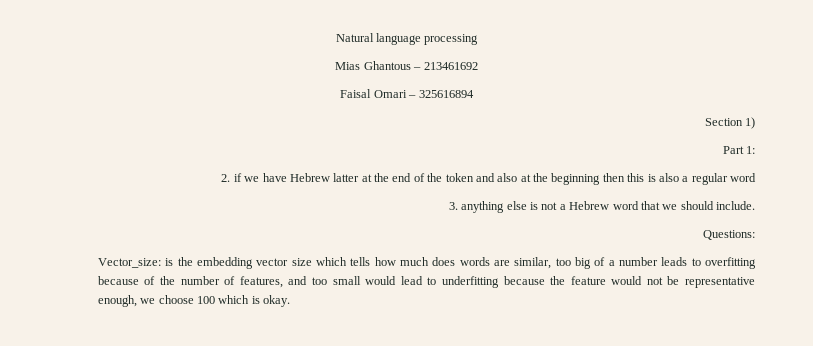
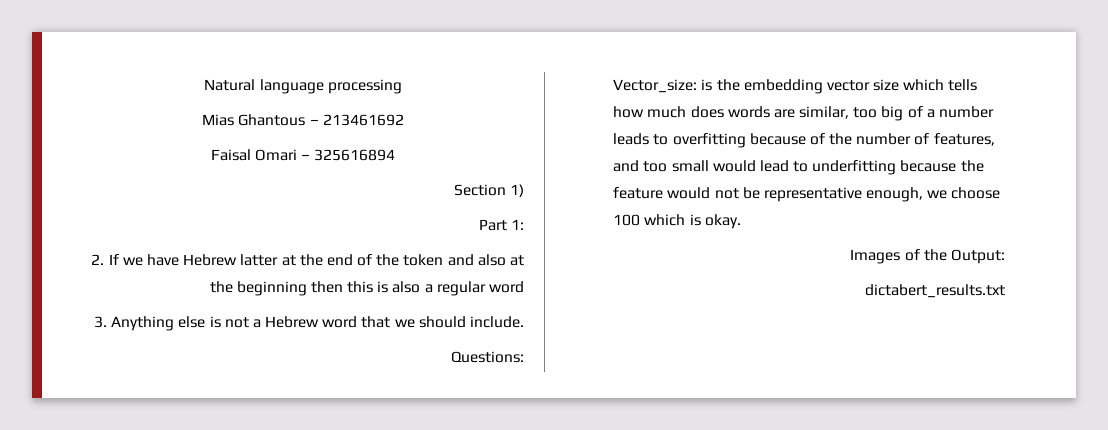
[233,173,242,182] if -> [108,254,119,265] If
[461,201,505,213] anything -> [111,316,175,331] Anything
(291, 301) none -> [850,249,1005,264] [865,284,1005,298] // Images of the Output: // dictabert_results.txt

